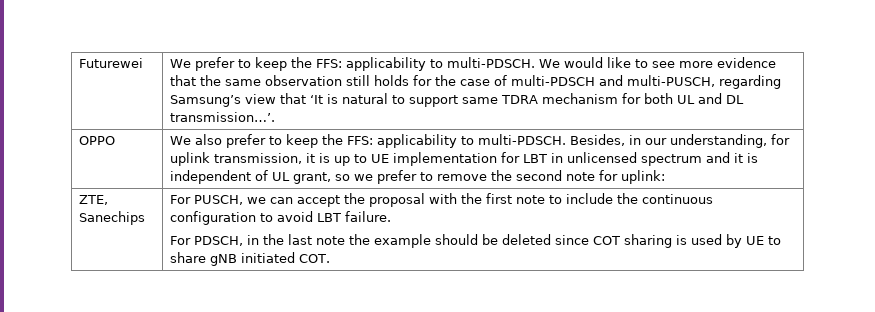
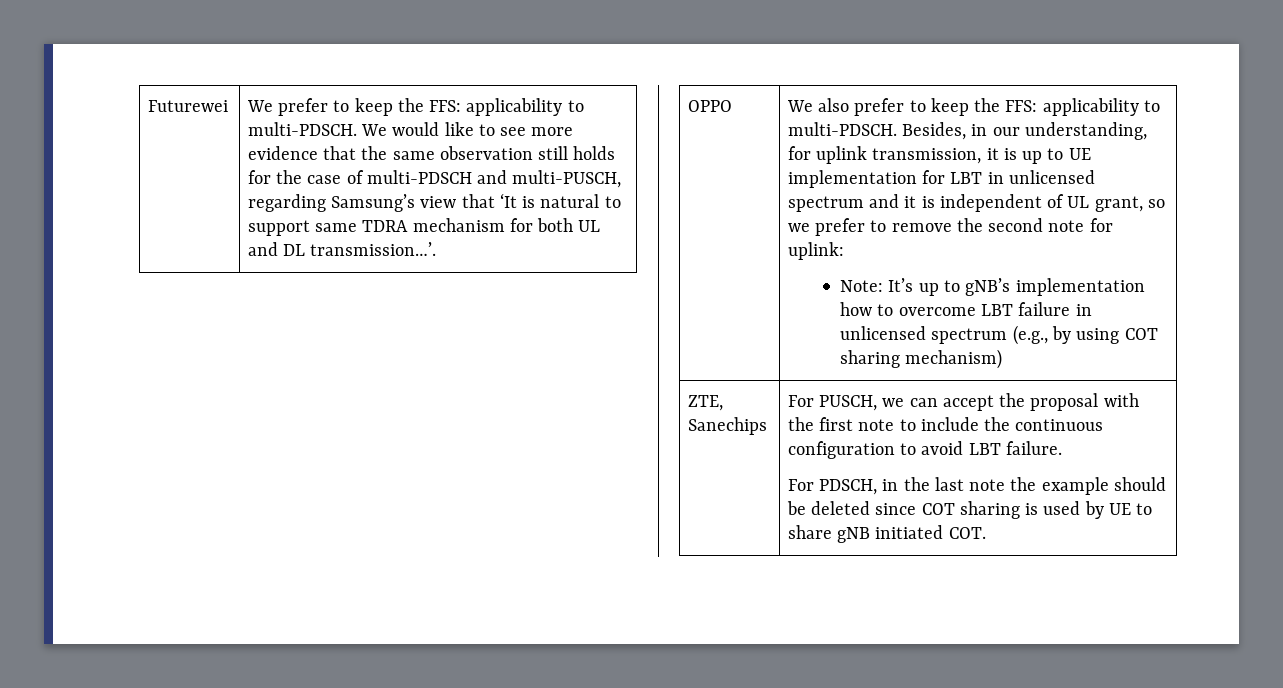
(665, 177) none -> [840,278,1145,296] [840,302,1092,316] [840,325,1158,345] [840,349,1003,369] // Note: It’s up to gNB’s implementation how to overcome LBT failure in unlicensed spectrum (e.g., by using COT sharing mechanism)

